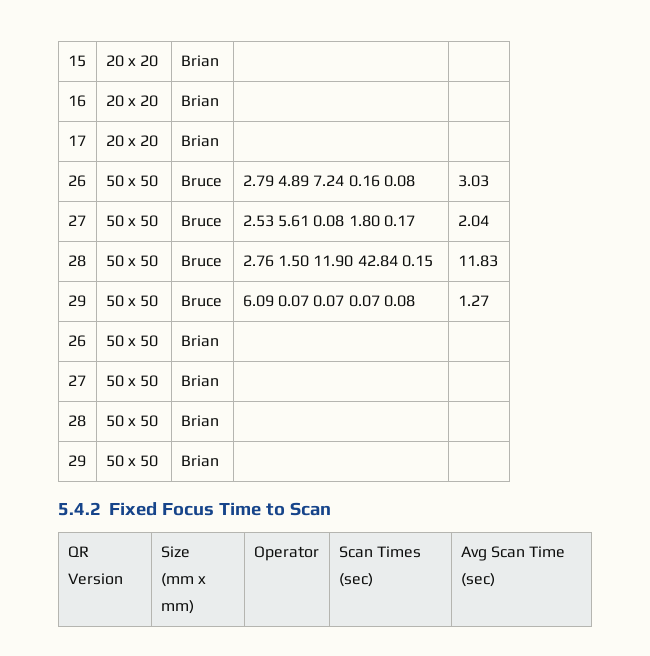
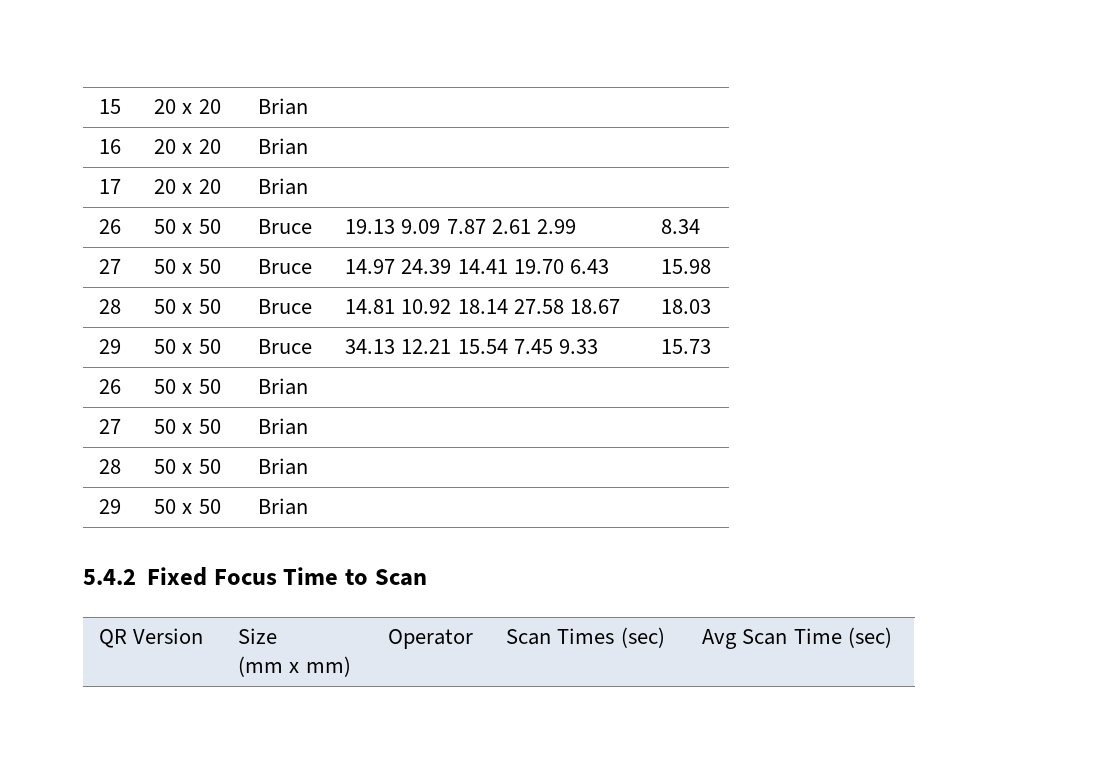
[242,175,415,187] [457,175,489,187] 2.79 4.89 7.24 0.16 0.08 | 3.03 -> [345,219,576,234] [661,219,701,234] 19.13 9.09 7.87 2.61 2.99 | 8.34
[242,215,415,227] [457,215,489,227] 2.53 5.61 0.08 1.80 0.17 | 2.04 -> [345,259,609,274] [661,259,712,274] 14.97 24.39 14.41 19.70 6.43 | 15.98
[242,255,433,267] [457,255,498,267] 2.76 1.50 11.90 42.84 0.15 | 11.83 -> [345,299,620,314] [661,299,712,314] 14.81 10.92 18.14 27.58 18.67 | 18.03
[242,295,415,307] [457,295,489,306] 6.09 0.07 0.07 0.07 0.08 | 1.27 -> [345,339,598,354] [661,339,712,354] 34.13 12.21 15.54 7.45 9.33 | 15.73

